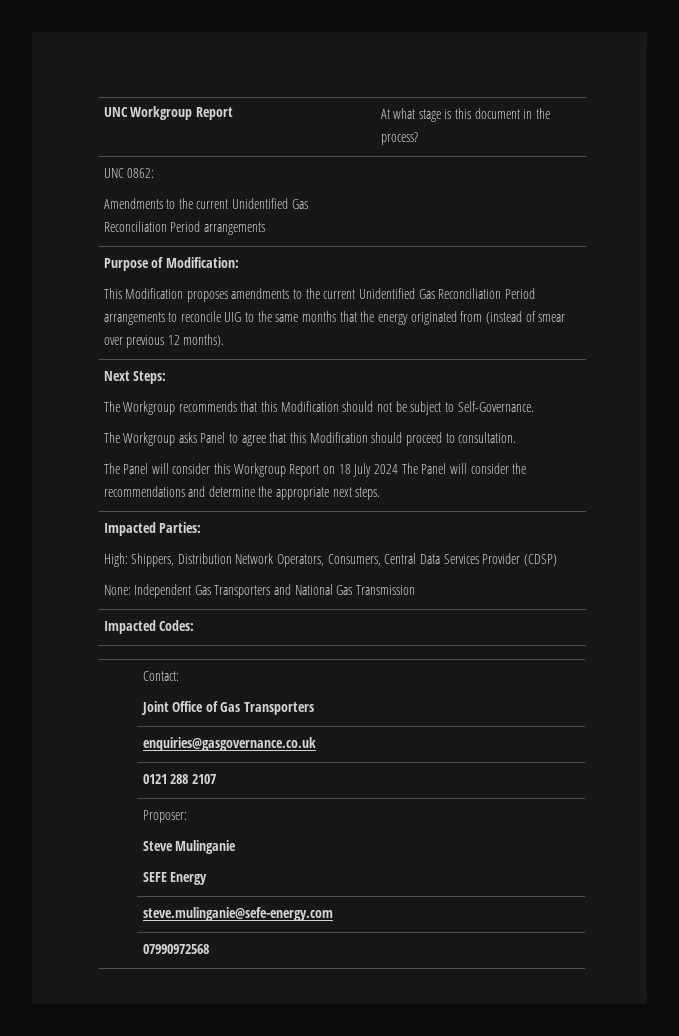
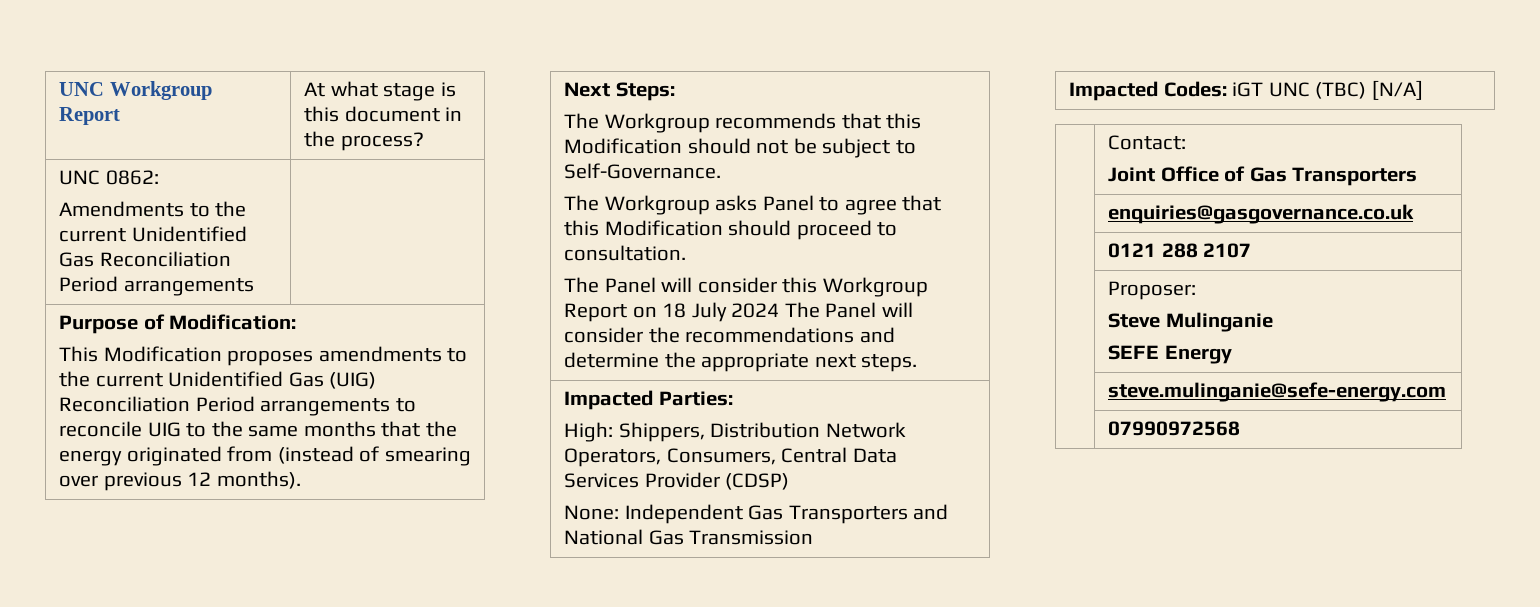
(435, 294) none -> [329,372,377,389] (UIG)
[538,314,566,322] smear -> [384,447,471,466] smearing
(195, 625) none -> [1232,80,1423,100] iGT UNC (TBC) [N/A]

